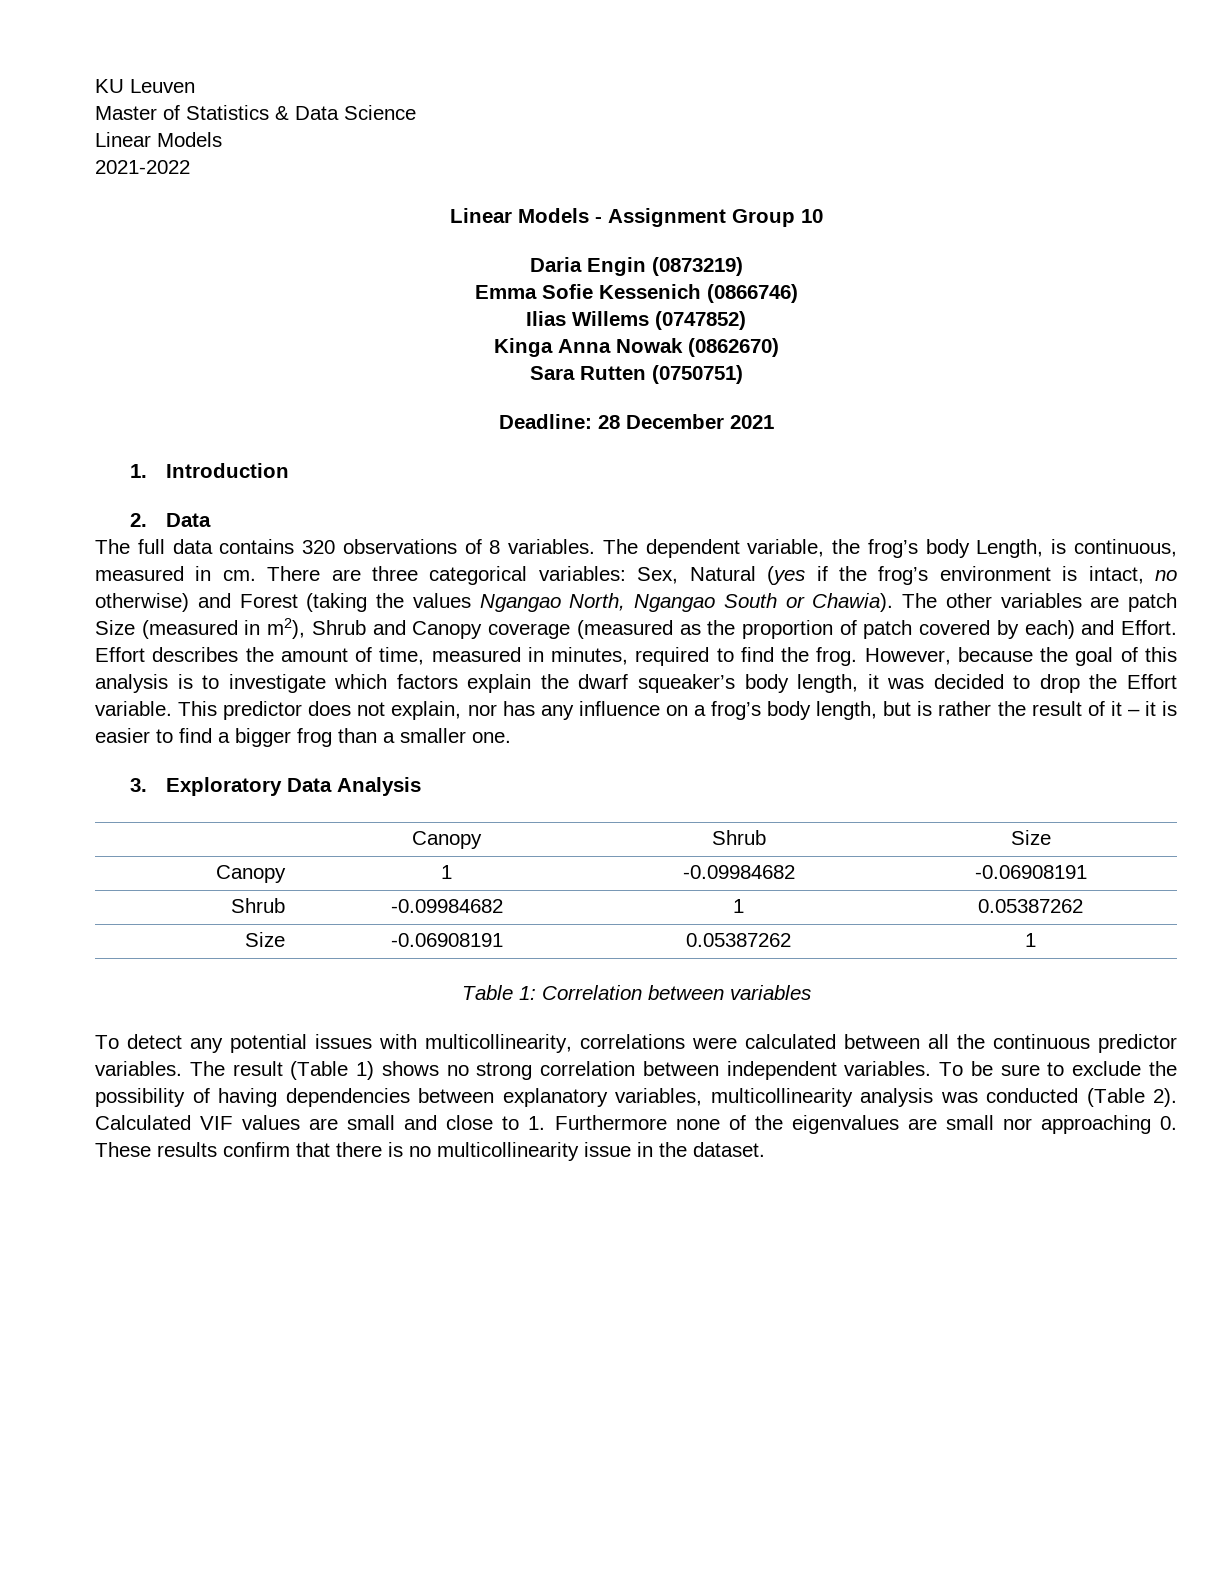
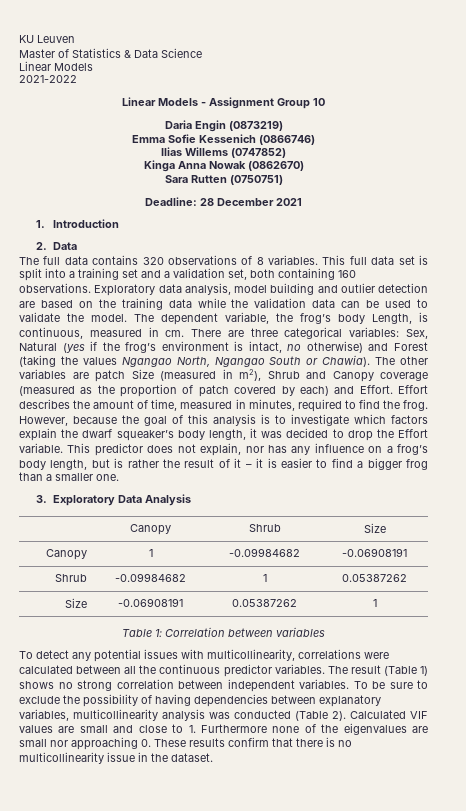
(596, 546) none -> [322,255,428,265] [19,268,356,281] [19,283,428,296] [19,298,428,310] [19,312,127,322] This full data set is split into a training set and a validation set, both containing 160 observations. Exploratory data analysis, model building and outlier detection are based on the training data while the validation data can be used to validate the model.

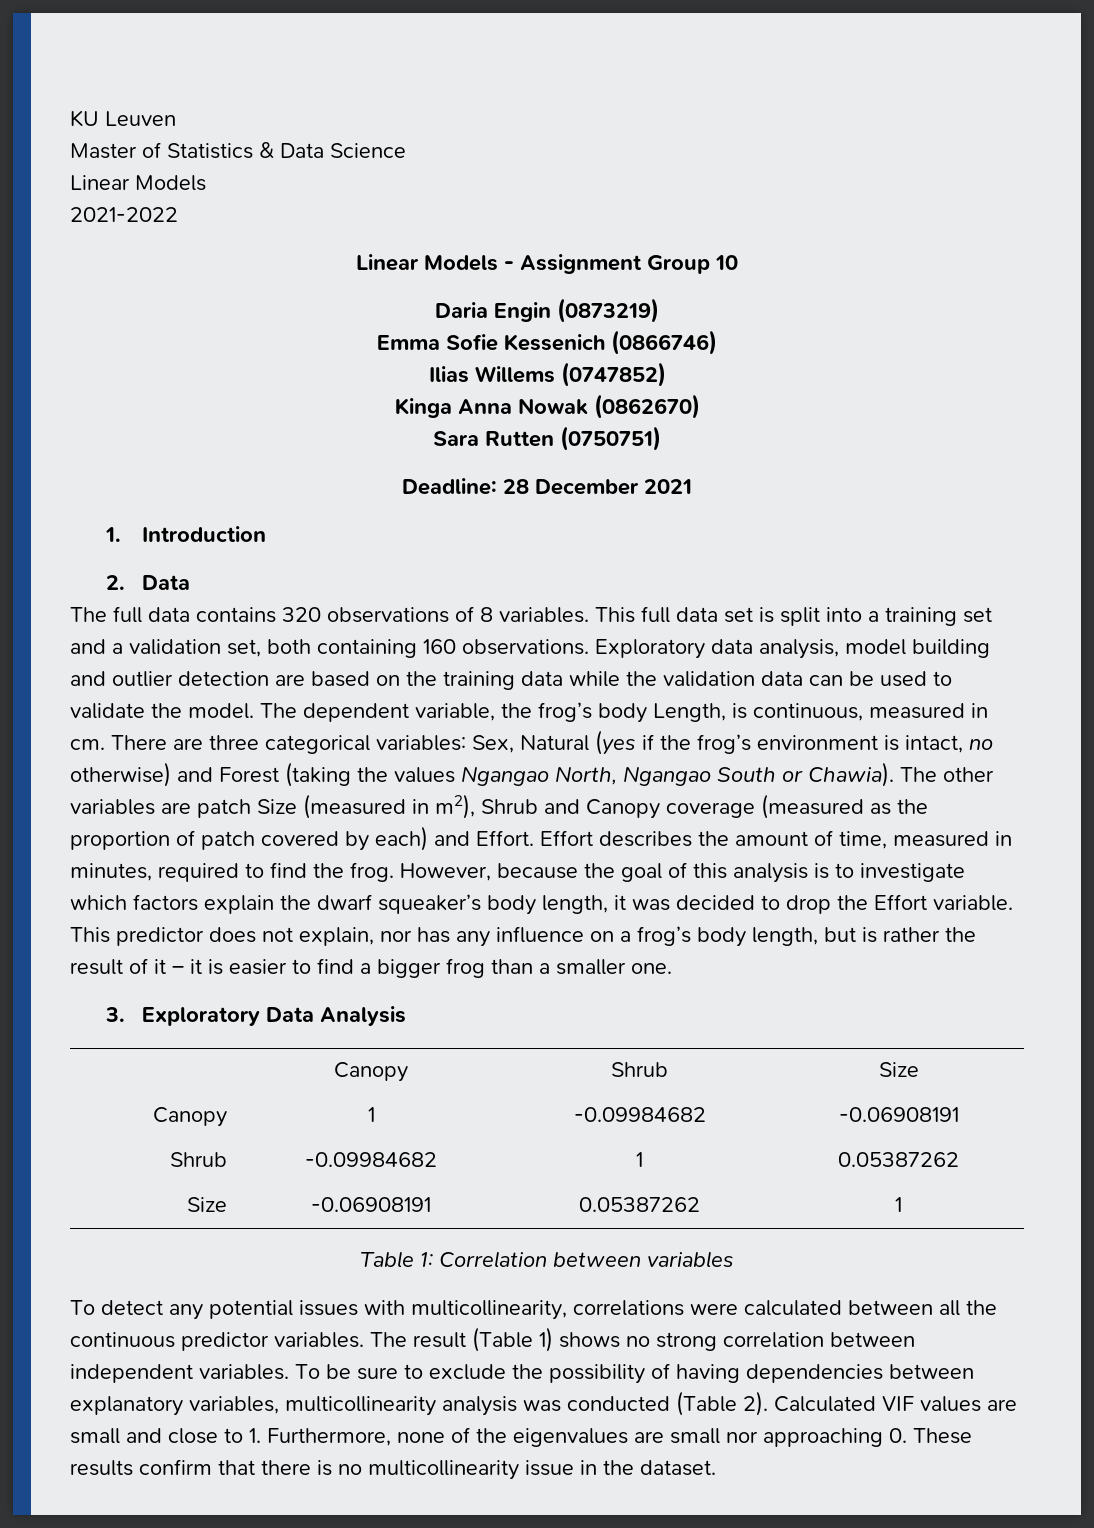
[200,724,267,733] Furthermore -> [267,1428,391,1446] Furthermore,

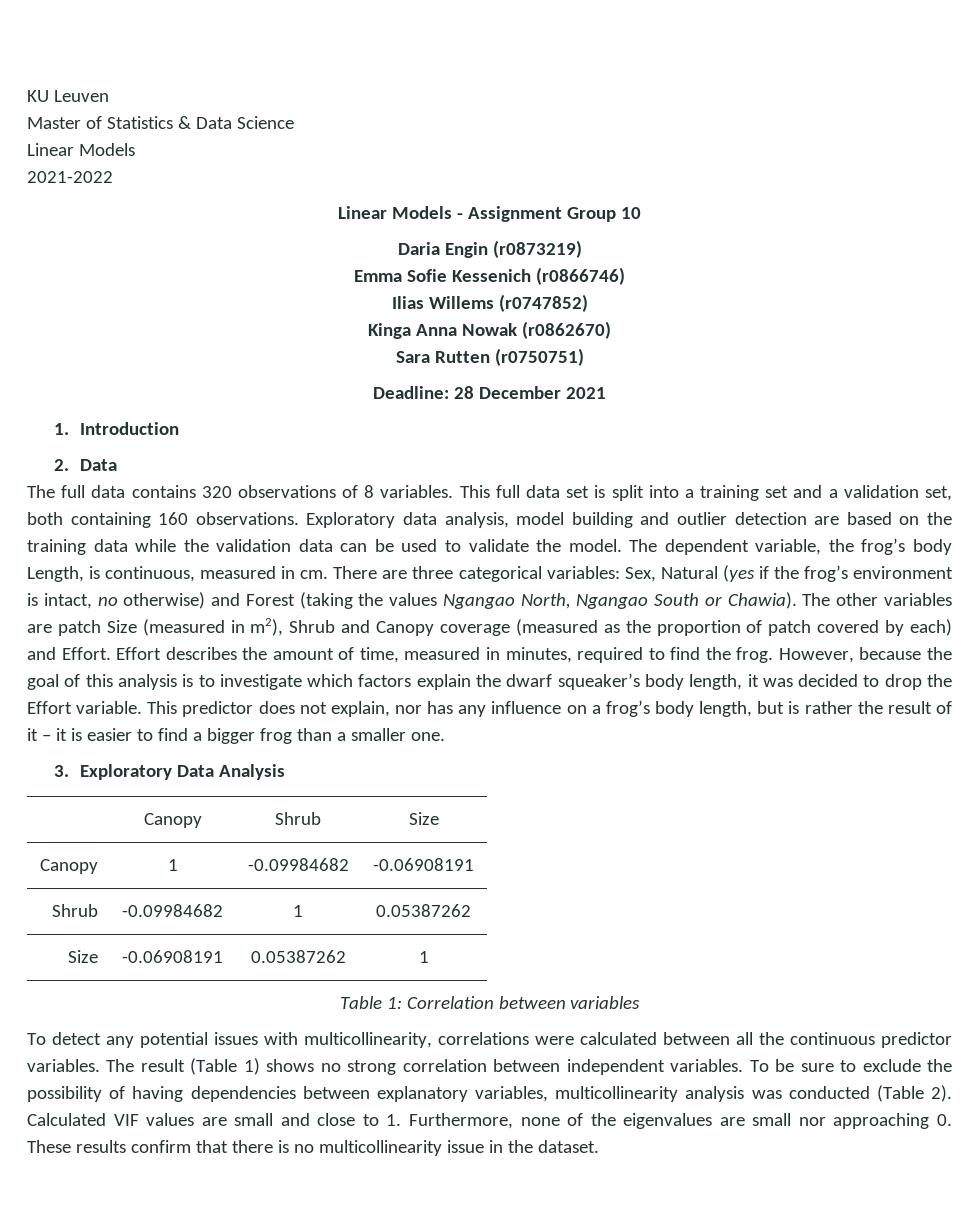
[557,298,659,323] (0873219) -> [492,240,582,258] (r0873219)
[611,330,717,355] (0866746) -> [535,267,625,285] (r0866746)
[560,362,666,387] (0747852) -> [498,294,588,312] (r0747852)
[593,394,700,419] (0862670) -> [521,321,611,339] (r0862670)
[560,426,661,451] (0750751) -> [494,348,584,366] (r0750751)

